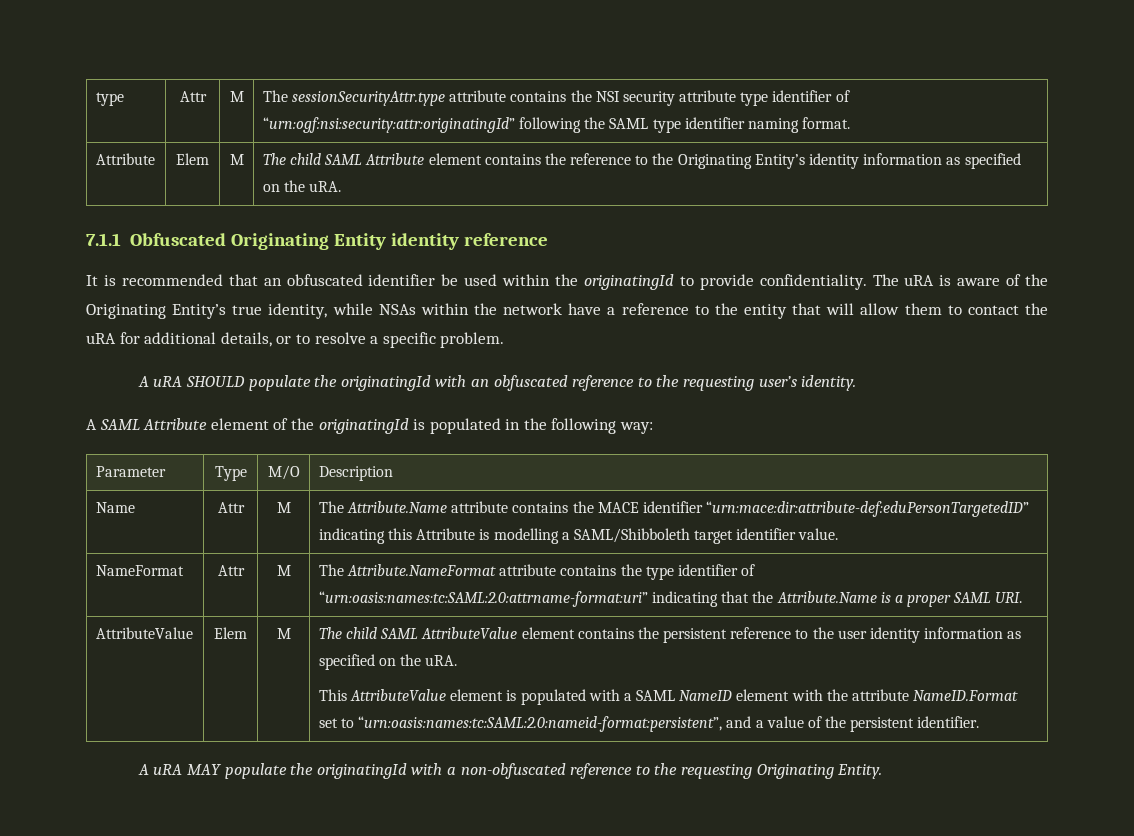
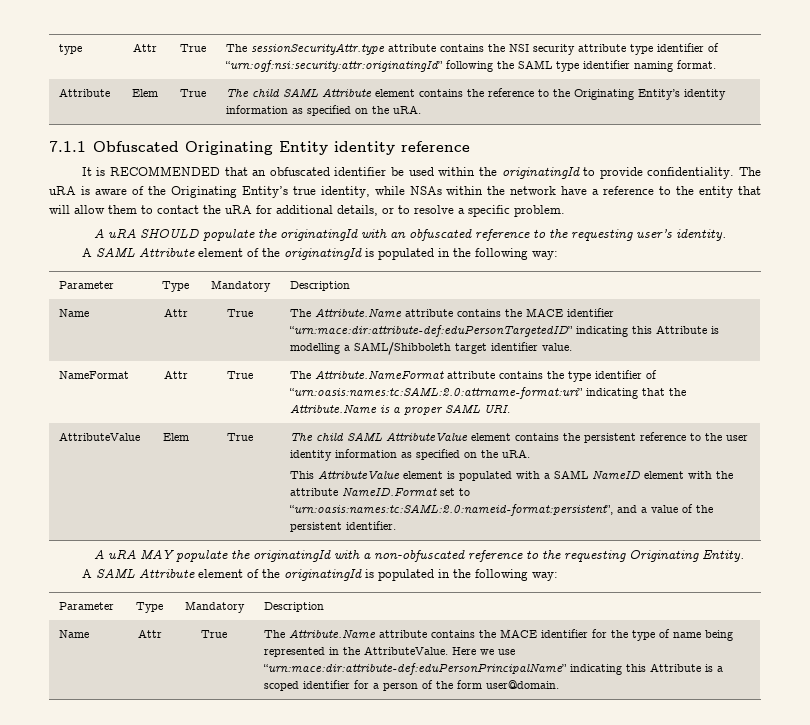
[229,91,244,102] M -> [179,44,206,52] True
[229,154,244,165] M -> [179,89,206,97] True
[121,274,223,286] recommended -> [109,166,220,176] RECOMMENDED
[267,465,300,480] [318,466,393,481] [95,502,135,513] [217,502,245,513] [276,502,291,513] M/O | Description // Name | Attr | M -> [210,280,271,292] [290,281,351,291] [59,309,90,317] [163,308,188,317] [227,309,253,317] Mandatory | Description // Name | Attr | True
[276,565,291,576] M -> [227,371,253,379] True
[276,628,291,639] M -> [227,433,253,441] True
(883, 771) none -> [81,568,558,581] [59,602,115,610] [136,602,163,613] [184,601,245,613] [264,602,325,612] [59,630,90,638] [137,629,162,638] [201,630,227,638] [264,629,734,641] [264,646,516,657] [263,663,724,675] [264,680,560,691] // A SAML Attribute element of the originatingId is populated in the following way: // Parameter | Type | Mandatory | Description // Name | Attr | True | The Attribute.Name attribute contains the MACE identifier for the type of name being represented in the AttributeValue. Here we use “urn:mace:dir:attribute-def:eduPersonPrincipalName” indicating this Attribute is a scoped identifier for a person of the form user@domain.

